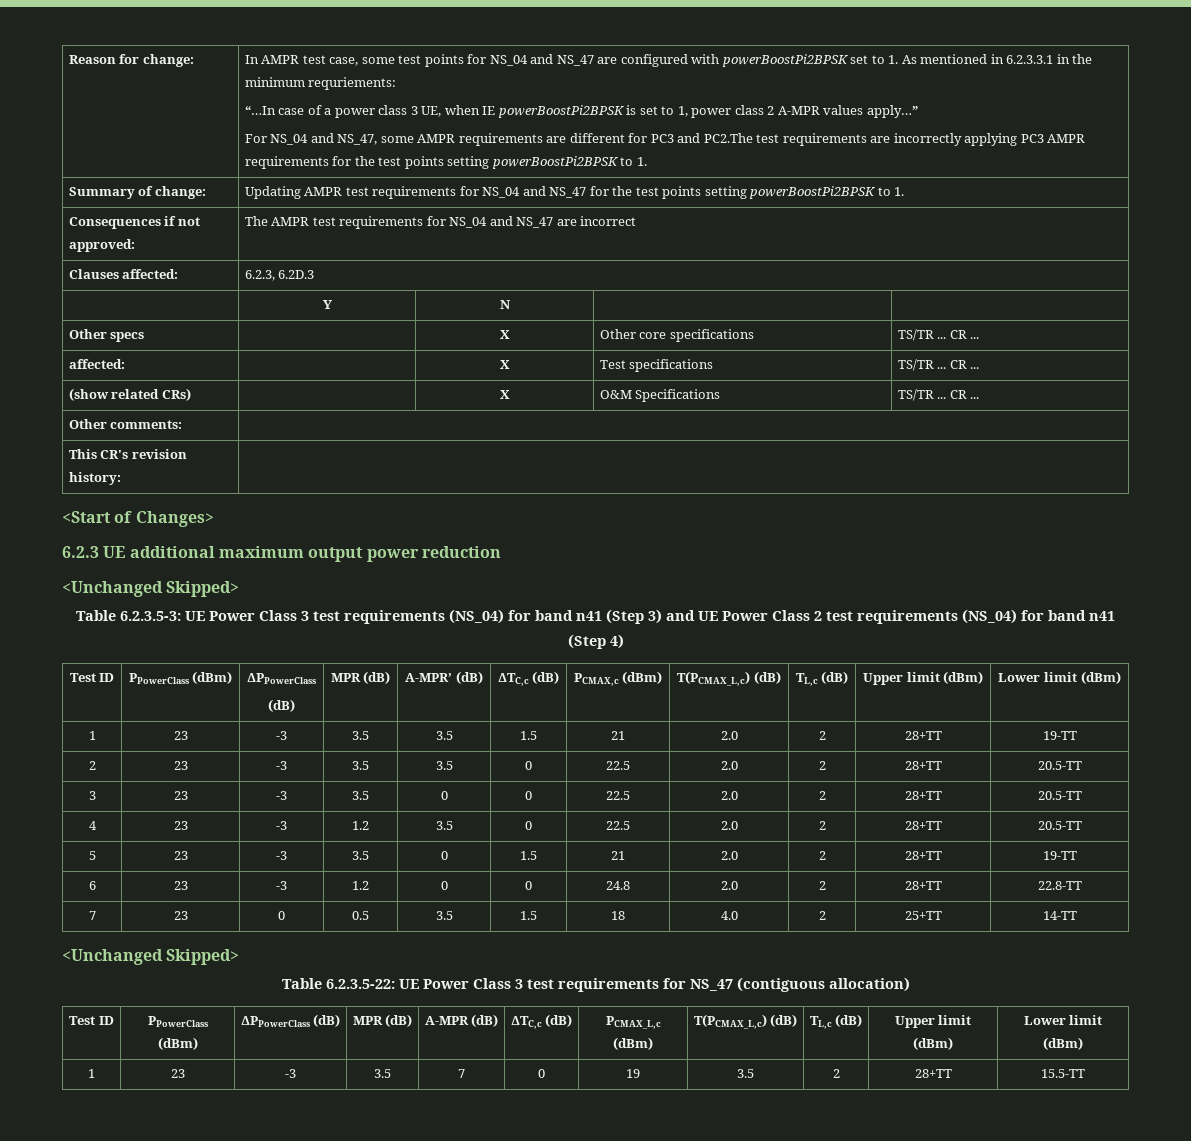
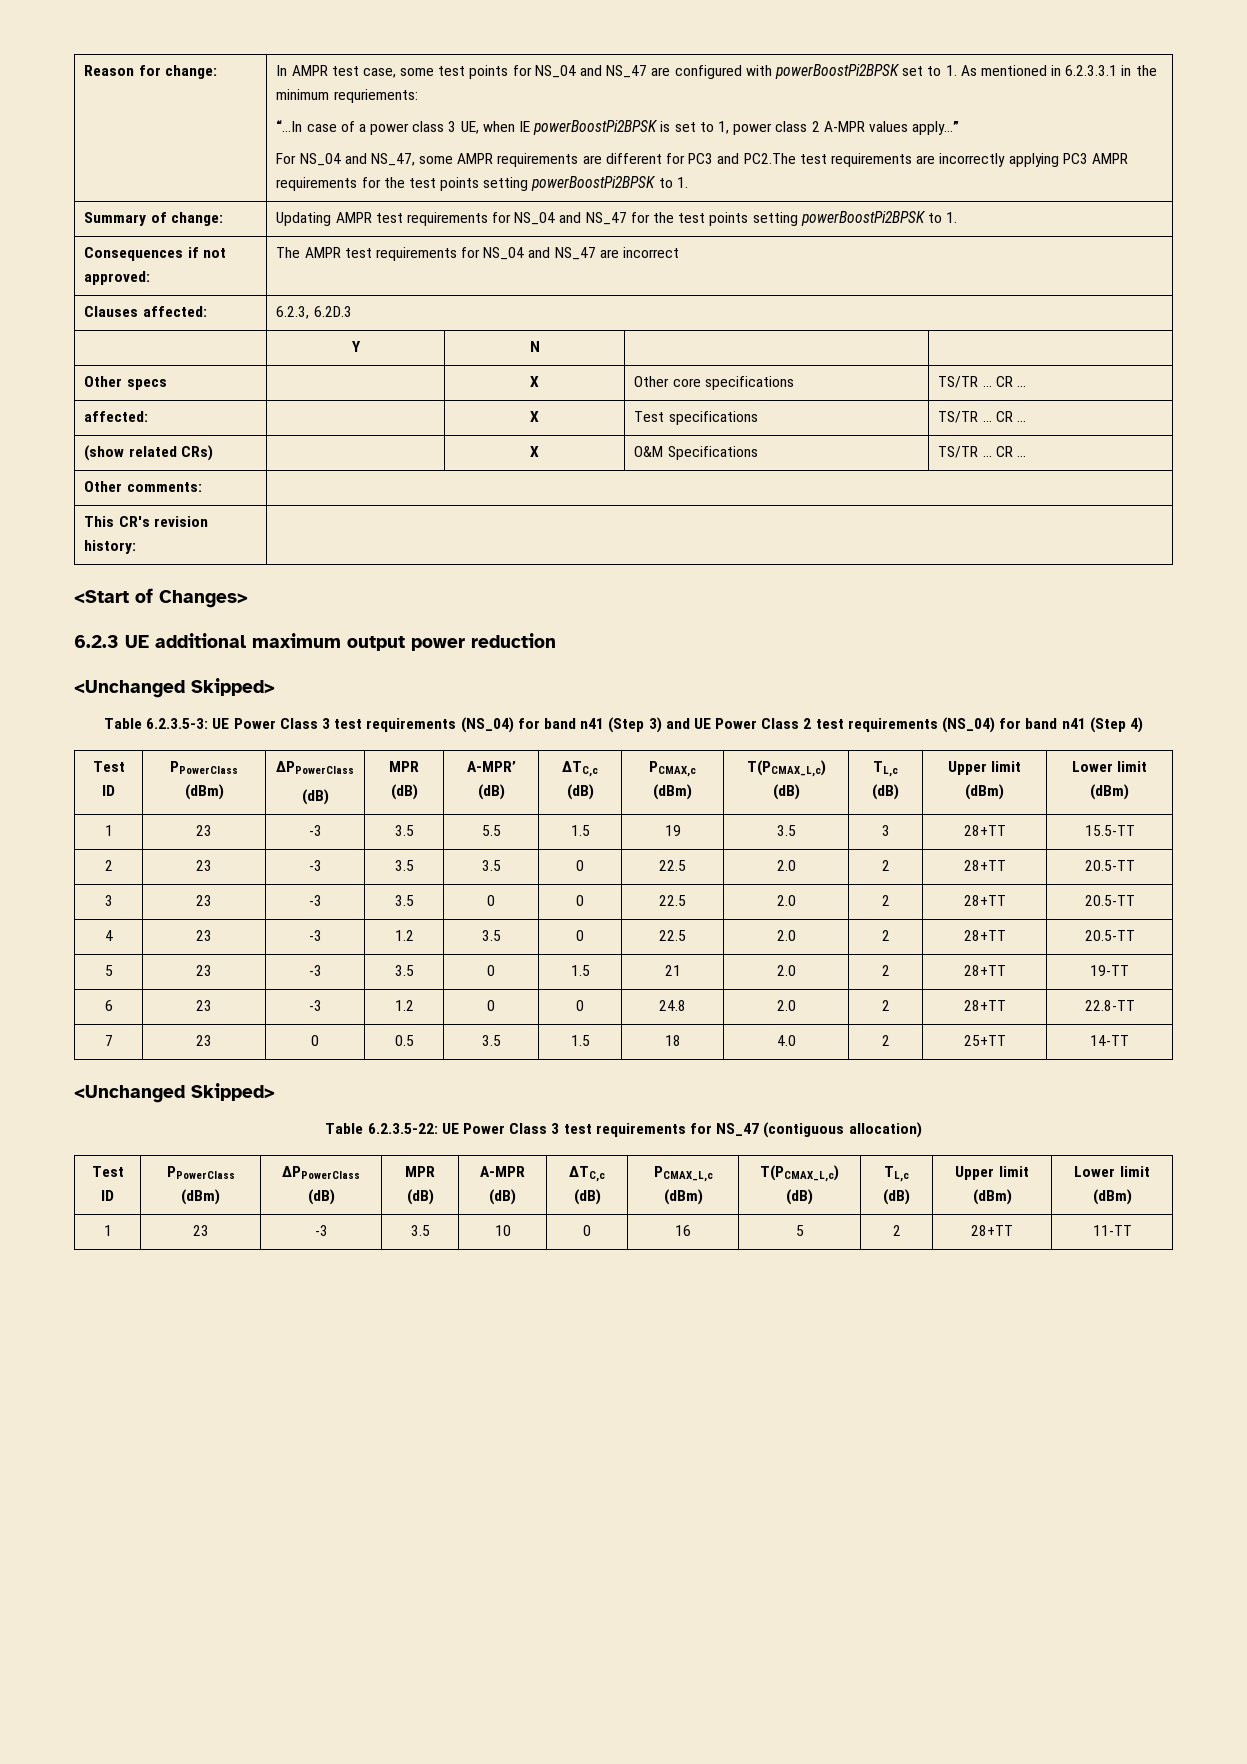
[435,731,453,740] [520,731,537,740] [611,731,625,740] [720,731,738,740] [818,731,826,740] [904,731,942,740] [1042,731,1077,740] 3.5 | 1.5 | 21 | 2.0 | 2 | 28+TT | 19-TT -> [481,825,501,836] [570,825,590,836] [664,825,681,836] [776,825,796,836] [881,825,890,836] [963,825,1006,836] [1084,825,1135,836] 5.5 | 1.5 | 19 | 3.5 | 3 | 28+TT | 15.5-TT
[458,1069,465,1078] [538,1069,545,1078] [626,1069,640,1078] [737,1069,754,1078] [832,1069,840,1078] [914,1069,952,1078] [1041,1069,1085,1078] 7 | 0 | 19 | 3.5 | 2 | 28+TT | 15.5-TT -> [494,1225,511,1236] [583,1225,591,1236] [675,1225,691,1236] [795,1225,804,1236] [892,1225,901,1236] [971,1225,1013,1236] [1092,1225,1132,1236] 10 | 0 | 16 | 5 | 2 | 28+TT | 11-TT

